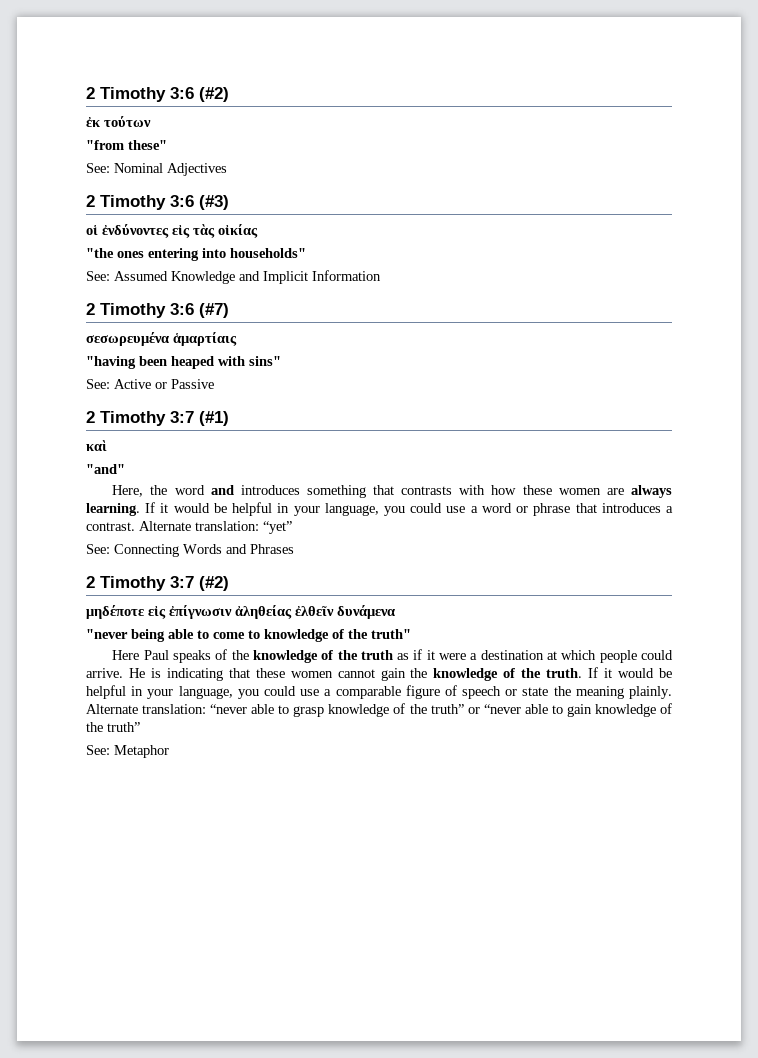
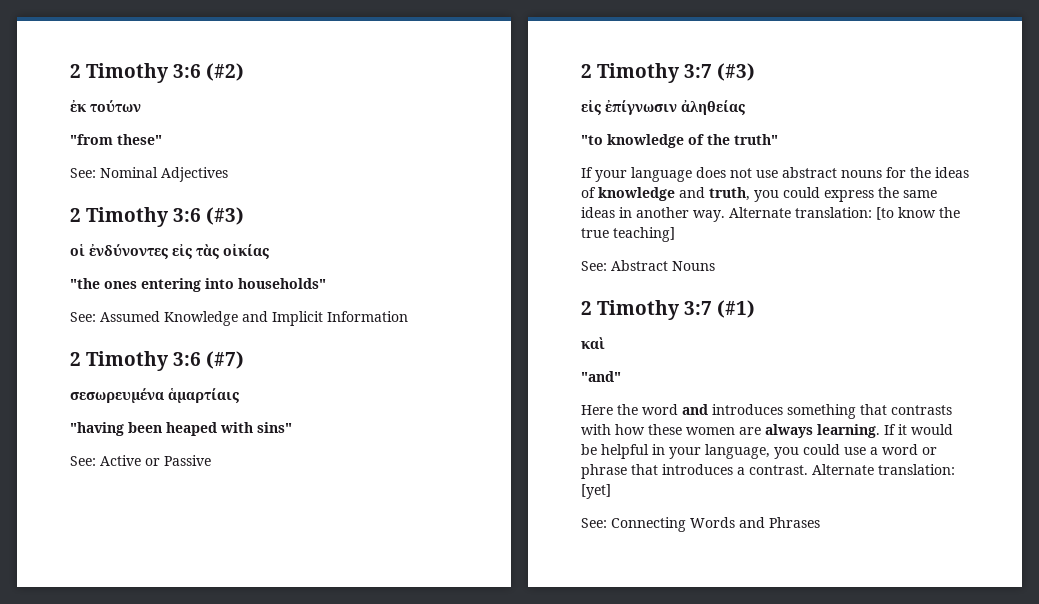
(214, 384) none -> [581,63,756,83] [581,100,745,116] [581,134,778,148] [581,167,969,182] [581,187,937,202] [581,207,960,222] [581,227,675,242] [581,260,715,271] // 2 Timothy 3:7 (#3) // εἰς ἐπίγνωσιν ἀληθείας // "to knowledge of the truth" // If your language does not use abstract nouns for the ideas of knowledge and truth, you could express the same ideas in another way. Alternate translation: [to know the true teaching] // See: Abstract Nouns
[112,485,144,497] Here, -> [581,405,613,415] Here
[263,521,292,534] “yet” -> [581,484,611,499] [yet]
[86,576,229,591] [86,605,395,619] [86,629,411,642] [112,649,674,663] [86,667,673,681] [86,685,672,699] [86,703,672,717] [86,722,140,732] [86,745,169,758] // 2 Timothy 3:7 (#2) // μηδέποτε εἰς ἐπίγνωσιν ἀληθείας ἐλθεῖν δυνάμενα // "never being able to come to knowledge of the truth" // Here Paul speaks of the knowledge of the truth as if it were a destination at which people could arrive. He is indicating that these women cannot gain the knowledge of the truth. If it would be helpful in your language, you could use a comparable figure of speech or state the meaning plainly. Alternate translation: “never able to grasp knowledge of the truth” or “never able to gain knowledge of the truth” // See: Metaphor -> (820, 522) none

